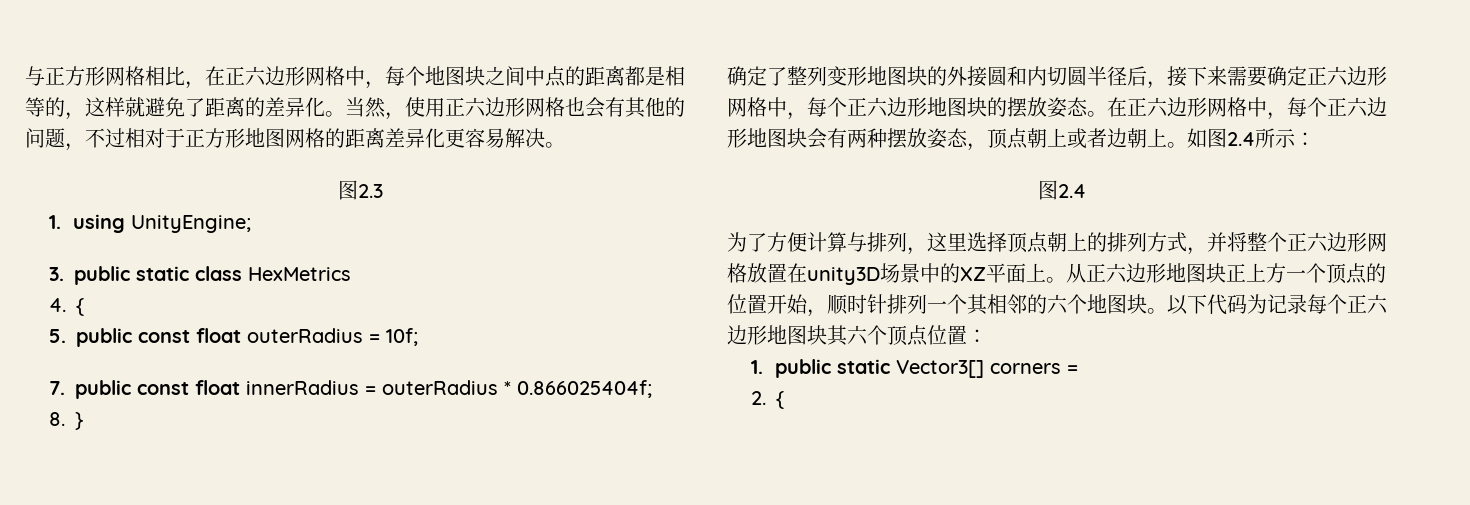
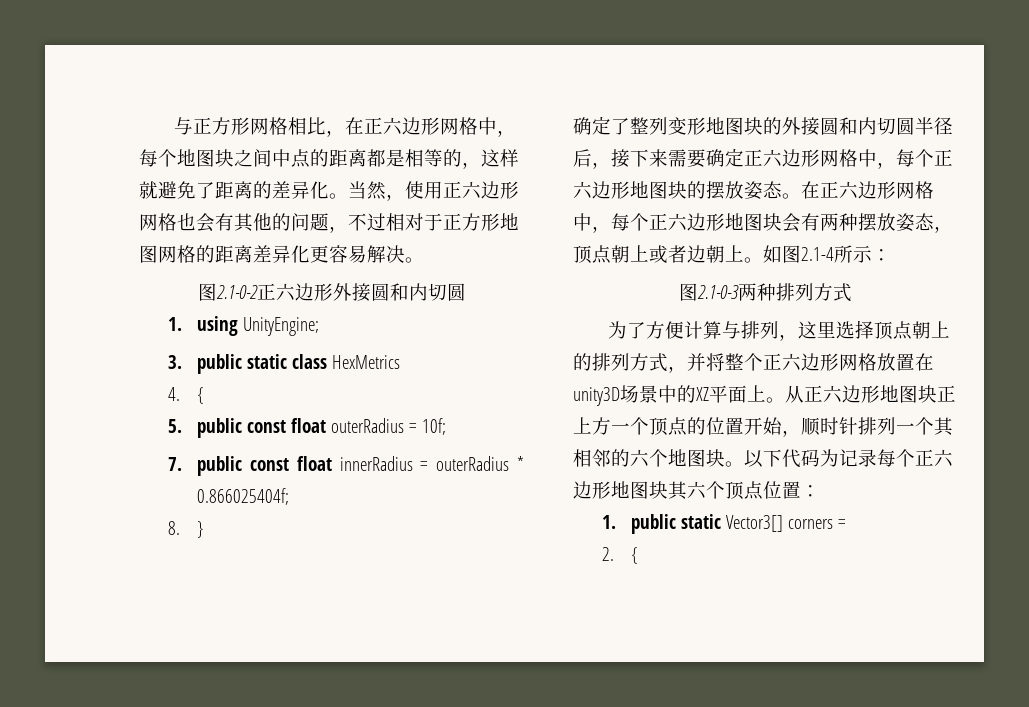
[357,184,383,198] 2.3 -> [215,283,466,302] 2.1-0-2正六边形外接圆和内切圆
[1227,132,1255,146] 2.4 -> [801,247,834,261] 2.1-4
[1058,184,1086,198] 2.4 -> [697,283,852,302] 2.1-0-3两种排列方式

